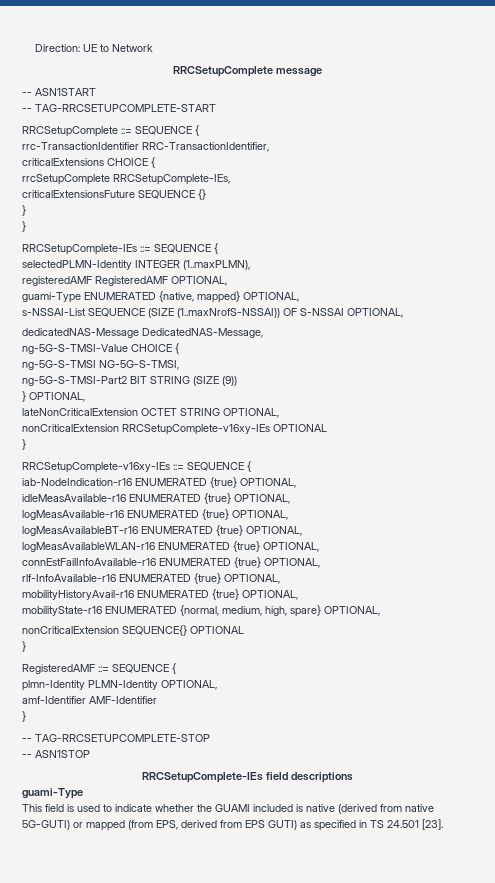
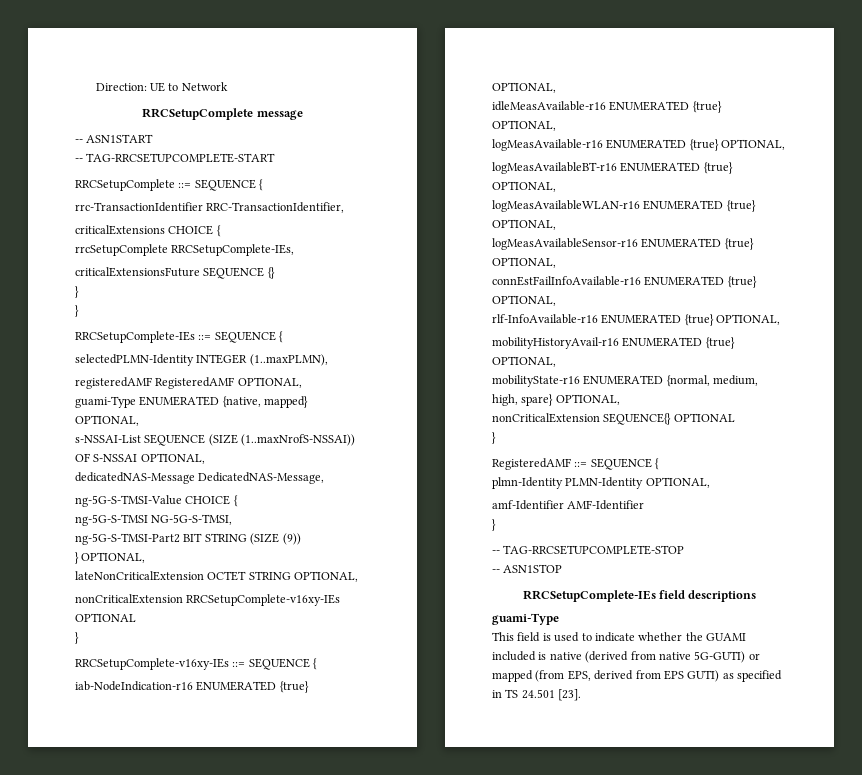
(319, 547) none -> [492,238,754,250] [492,257,556,268] // logMeasAvailableSensor-r16 ENUMERATED {true} OPTIONAL,

